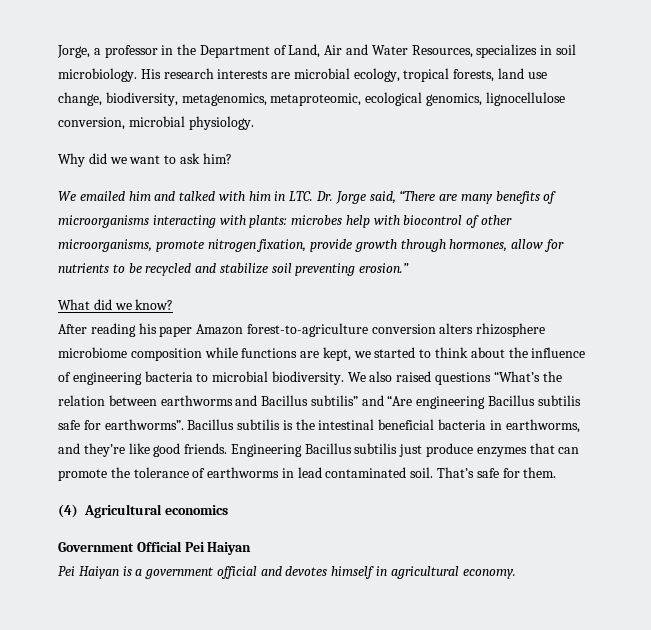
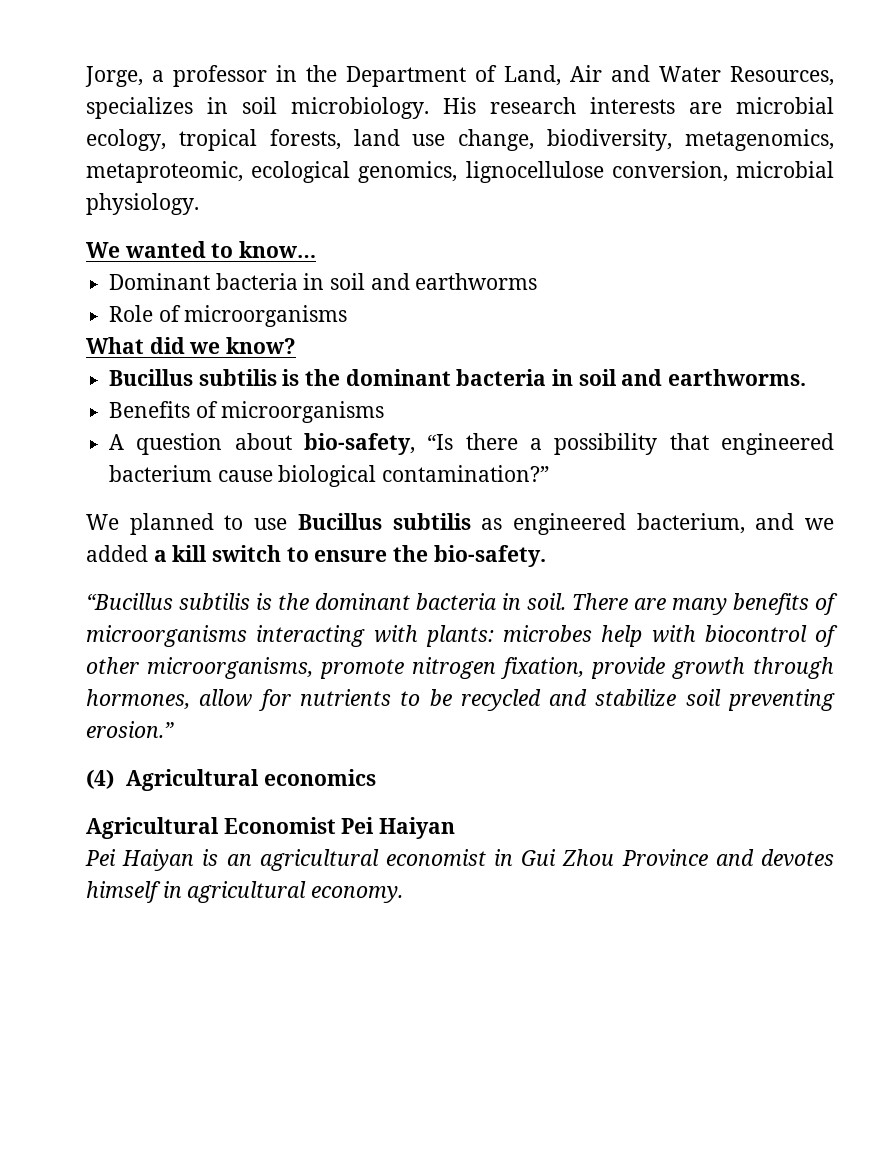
[58,153,232,167] [58,190,436,204] Why did we want to ask him? // We emailed him and talked with him in LTC. Dr. Jorge said, “There -> [86,241,317,258] [109,273,538,290] [109,305,348,327] [86,337,297,354] [109,369,807,386] [109,401,385,423] [109,433,834,455] [109,465,550,487] [86,513,834,535] [86,545,546,567] [86,593,628,610] We wanted to know… // Dominant bacteria in soil and earthworms // Role of microorganisms // What did we know? // Bucillus subtilis is the dominant bacteria in soil and earthworms. // Benefits of microorganisms // A question about bio-safety, “Is there a possibility that engineered bacterium cause biological contamination?” // We planned to use Bucillus subtilis as engineered bacterium, and we added a kill switch to ensure the bio-safety. // “Bucillus subtilis is the dominant bacteria in soil. There
[58,299,174,310] [58,323,546,337] [58,347,586,361] [58,371,562,385] [58,395,581,409] [58,419,580,433] [58,443,580,457] [58,467,557,481] // What did we know? // After reading his paper Amazon forest-to-agriculture conversion alters rhizosphere microbiome composition while functions are kept, we started to think about the influence of engineering bacteria to microbial biodiversity. We also raised questions “What’s the relation between earthworms and Bacillus subtilis” and “Are engineering Bacillus subtilis safe for earthworms”. Bacillus subtilis is the intestinal beneficial bacteria in earthworms, and they’re like good friends. Engineering Bacillus subtilis just produce enzymes that can promote the tolerance of earthworms in lead contaminated soil. That’s safe for them. -> (174, 729) none
[58,541,182,552] Government Official -> [86,817,336,839] Agricultural Economist
[135,566,257,579] a government official -> [226,849,708,871] an agricultural economist in Gui Zhou Province

